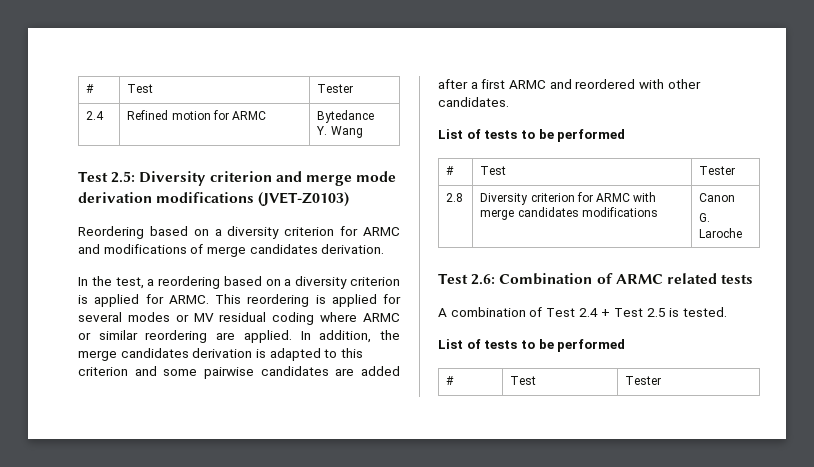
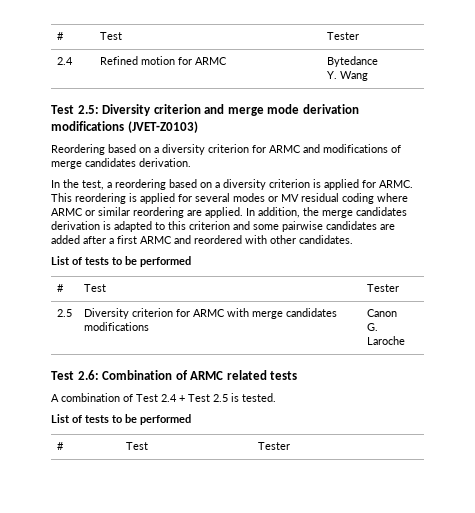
[446,193,464,202] 2.8 -> [56,309,72,317] 2.5

